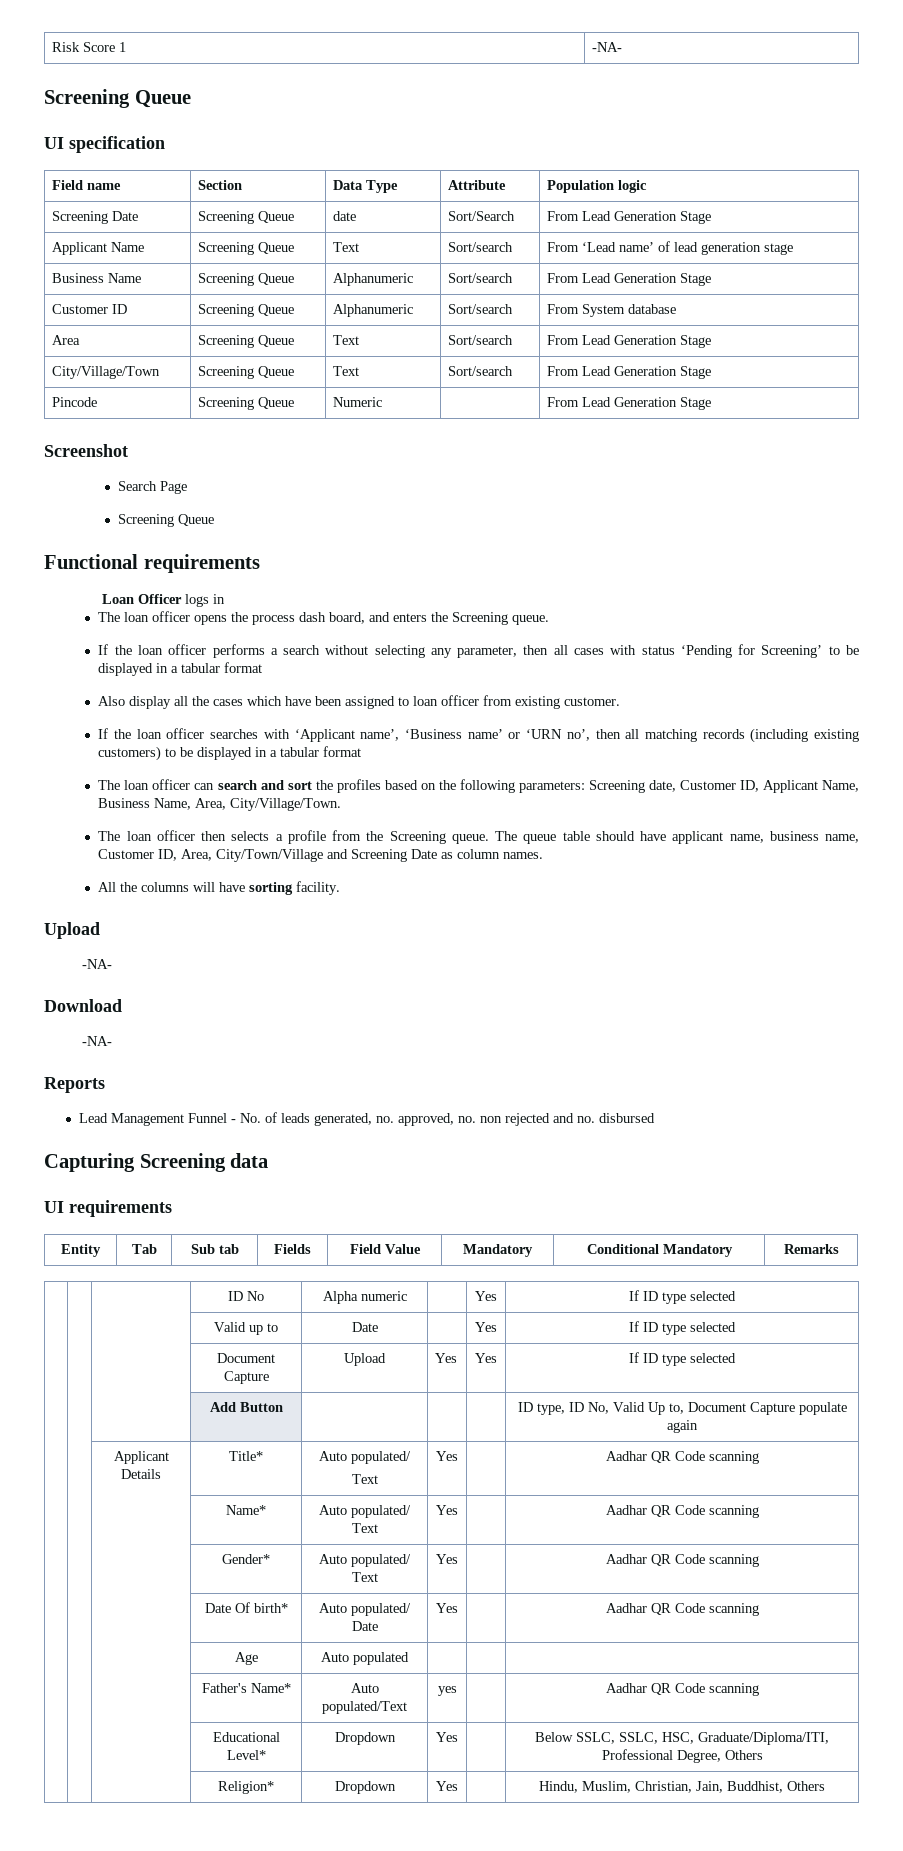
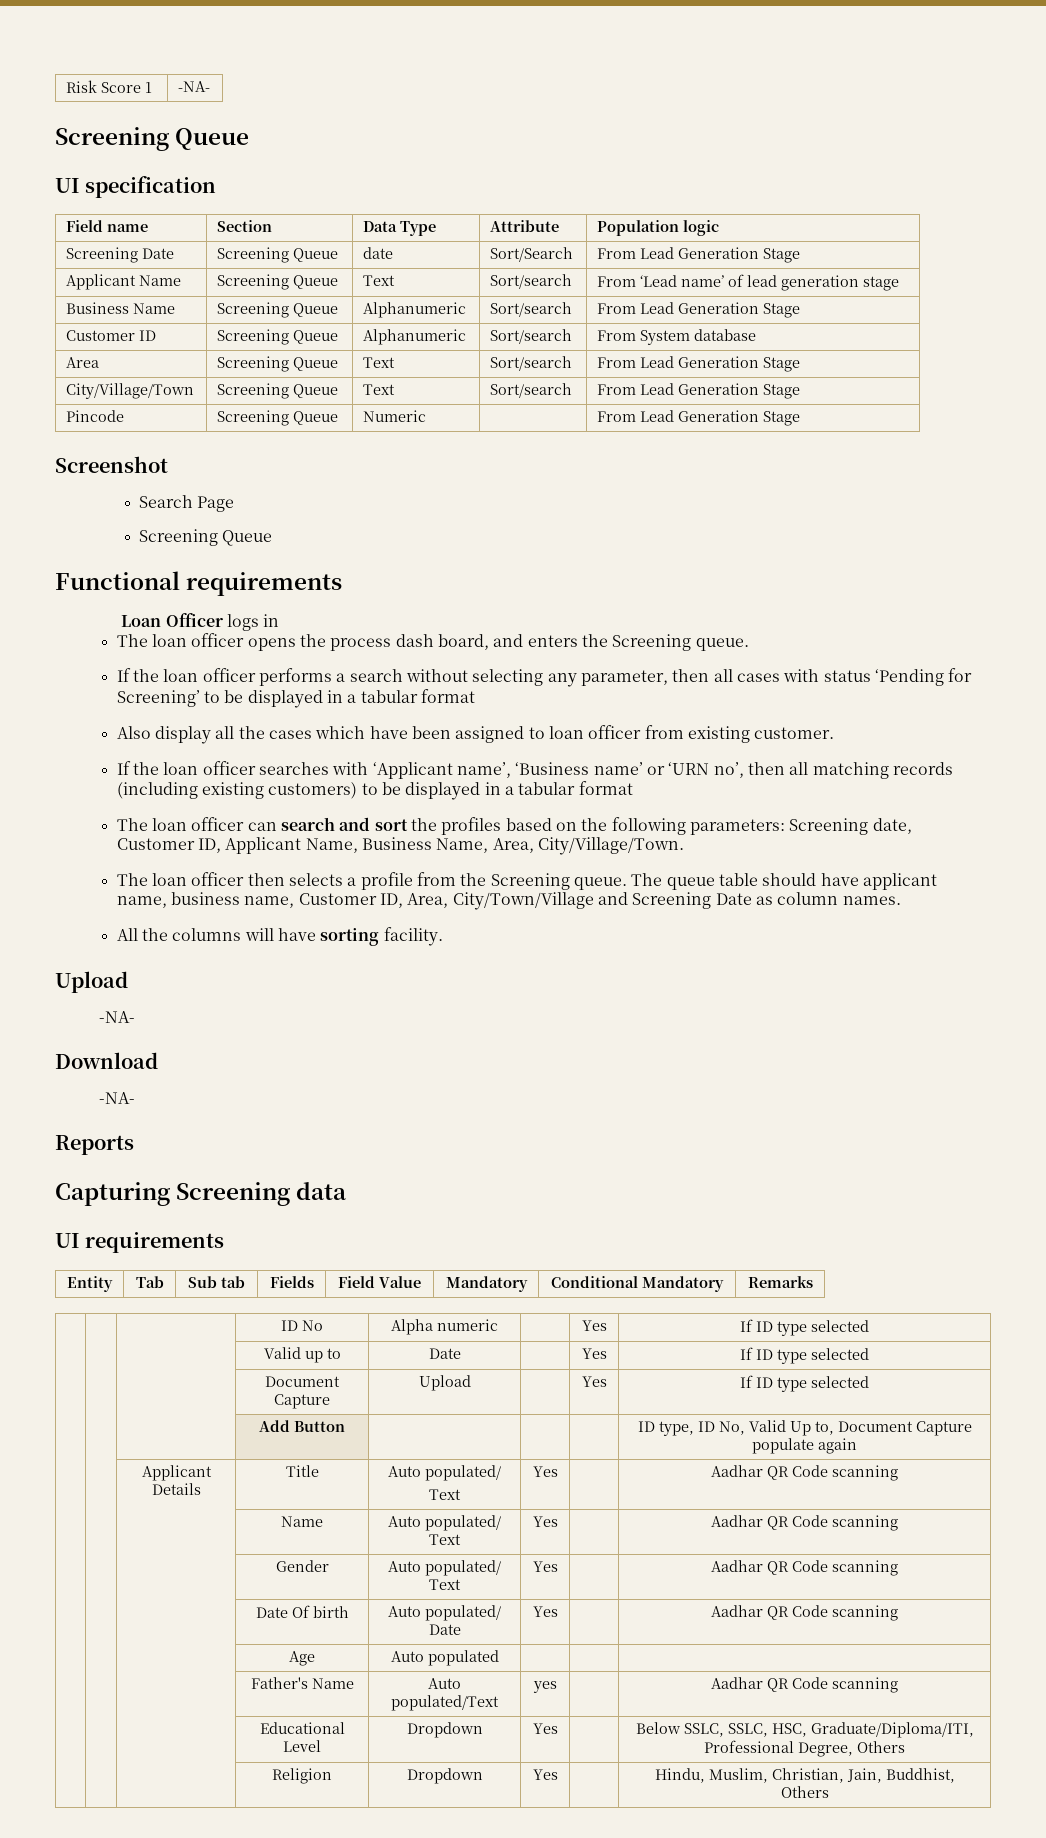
[79,1112,656,1126] // Lead Management Funnel - No. of leads generated, no. approved, no. non rejected and no. disbursed -> (134, 1145) none
[435,1353,458,1363] Yes -> (471, 1383) none
[229,1451,263,1461] Title* -> [285,1465,319,1477] Title
[226,1505,266,1515] [319,1505,411,1518] [351,1523,378,1533] [436,1505,458,1515] [605,1505,759,1518] [222,1554,270,1564] Name* | Auto populated/ Text | Yes | | Aadhar QR Code scanning // | | | Gender* -> [281,1516,323,1527] [388,1515,501,1531] [429,1534,461,1545] [532,1516,558,1527] [711,1515,898,1531] [275,1560,329,1572] Name | Auto populated/ Text | Yes | | Aadhar QR Code scanning // | | | Gender
[253,1603,288,1613] birth* -> [312,1606,349,1618] birth
[250,1683,291,1693] Name* -> [311,1678,354,1689] Name
[226,1750,266,1760] Level* -> [283,1740,321,1752] Level
[218,1781,274,1794] Religion* -> [272,1768,332,1784] Religion

